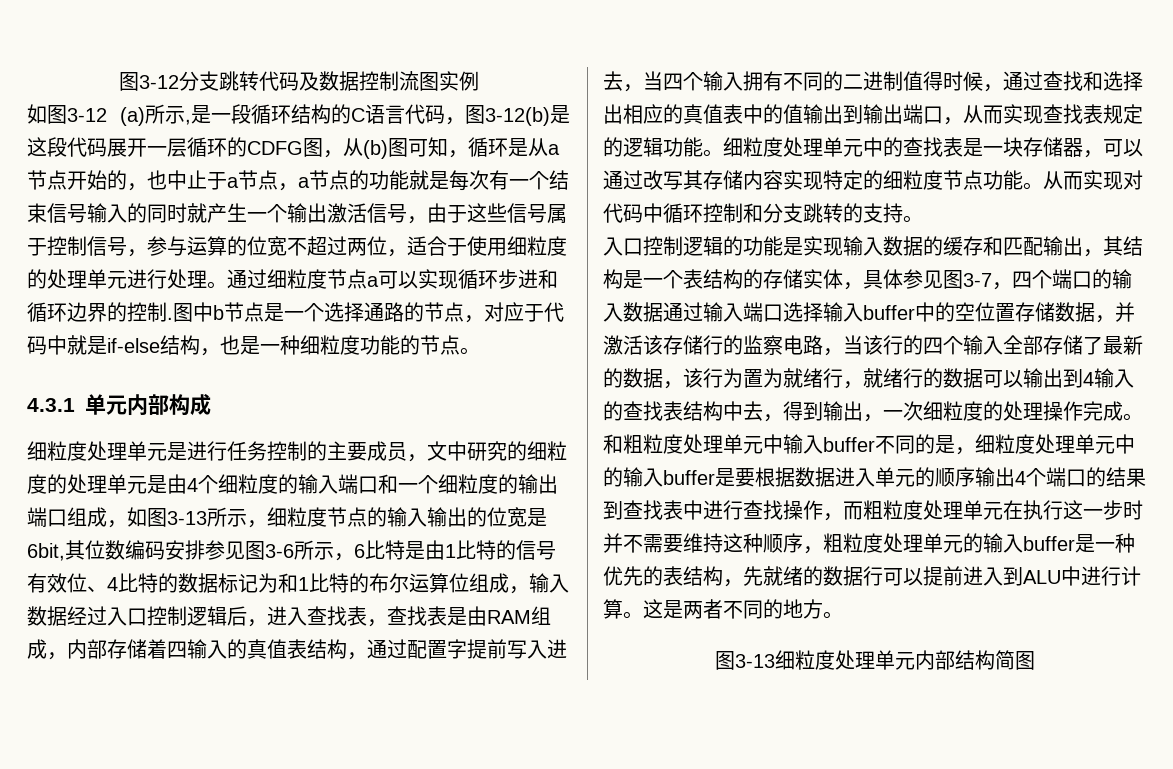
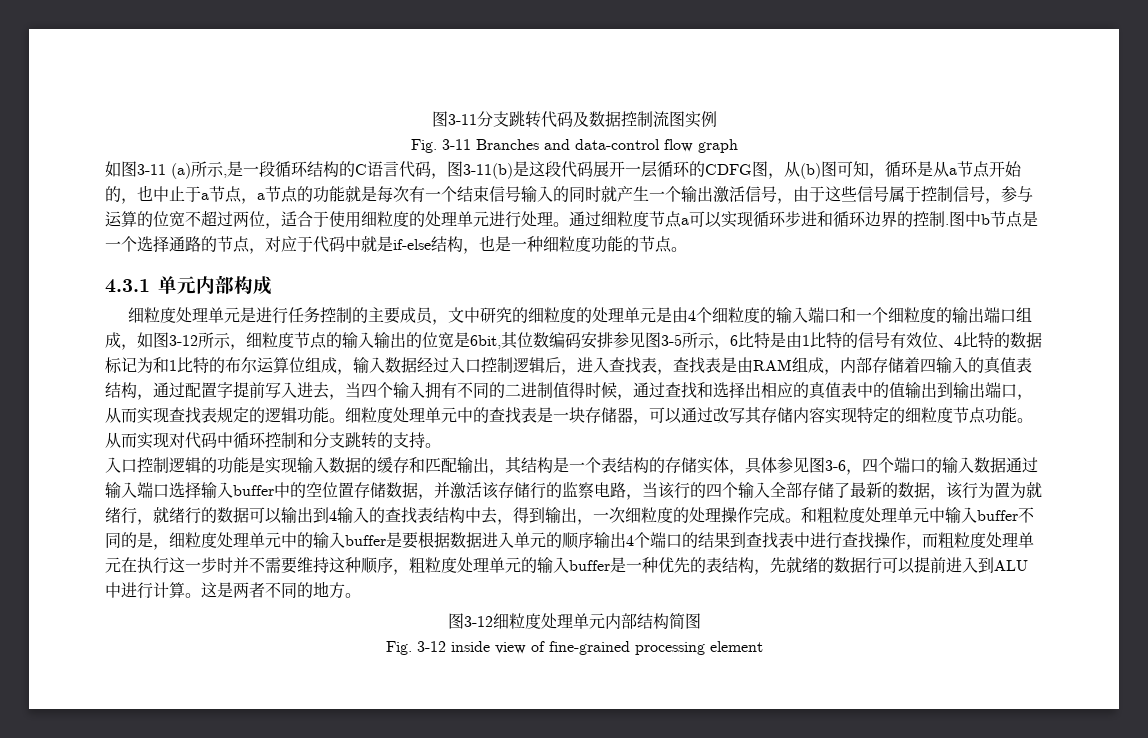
[118,72,179,91] 图3-12 -> [431,111,477,127] 图3-11
[27,104,107,124] // 如图3-12 -> [410,139,738,153] [105,161,166,177] // Fig. 3-11 Branches and data-control flow graph // 如图3-11
[485,107,550,126] 3-12(b) -> [463,163,513,179] 3-11(b)
[167,511,207,525] 3-13 -> [169,335,198,346] 3-12
[265,544,294,558] 3-6 -> [661,334,682,346] 3-5
[963,273,992,287] 3-7 -> [825,460,846,471] 3-6
[734,654,775,668] 3-13 -> [463,616,493,627] 3-12
(1035, 660) none -> [385,641,763,655] // Fig. 3-12 inside view of fine-grained processing element

